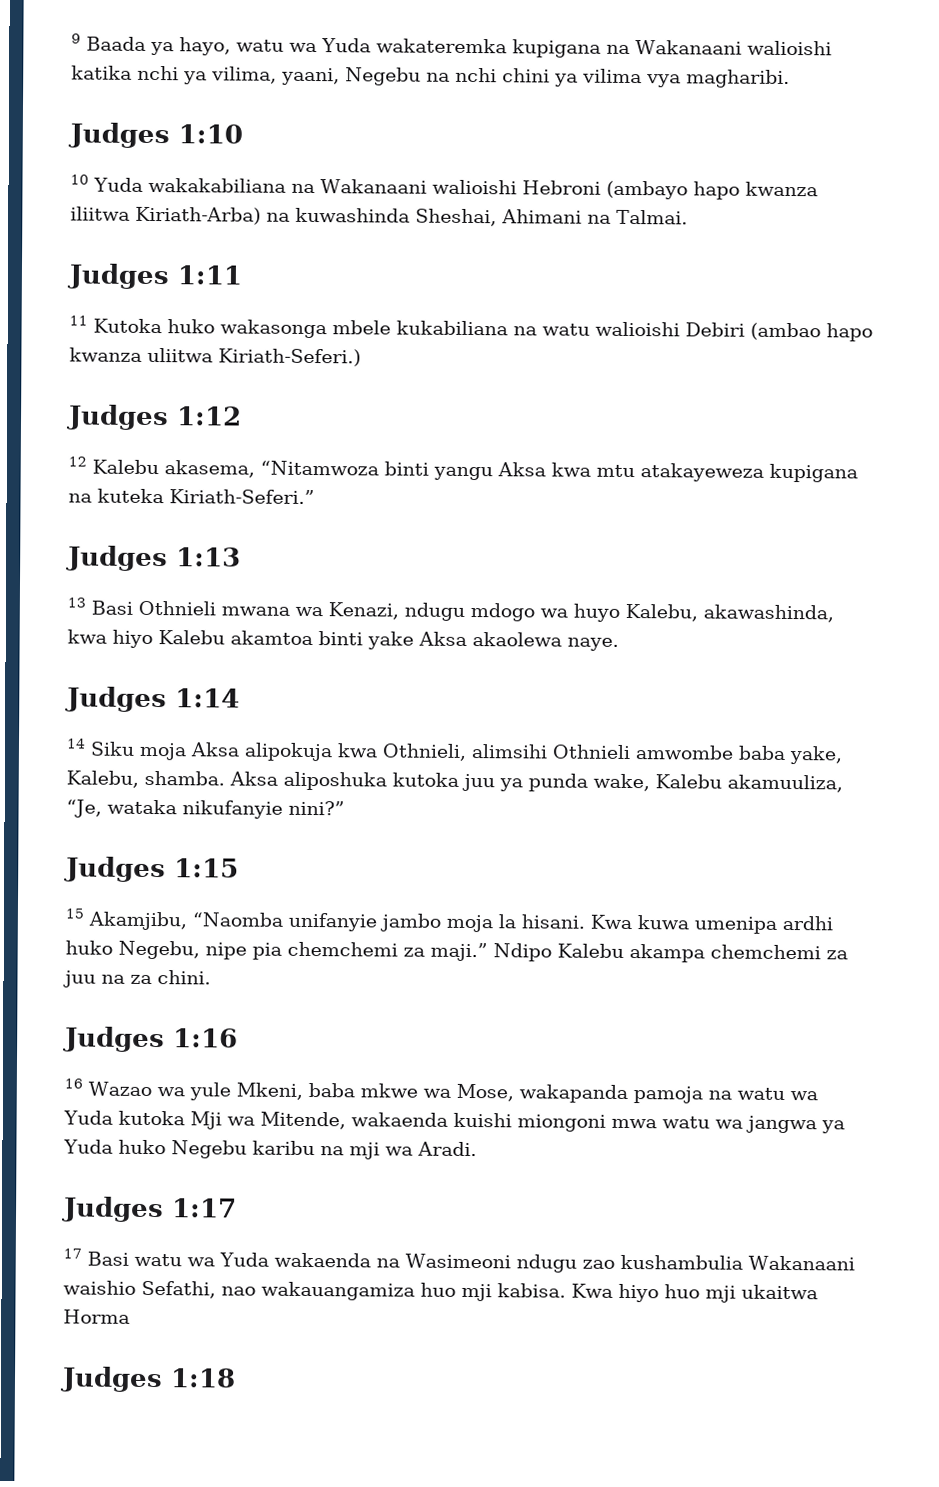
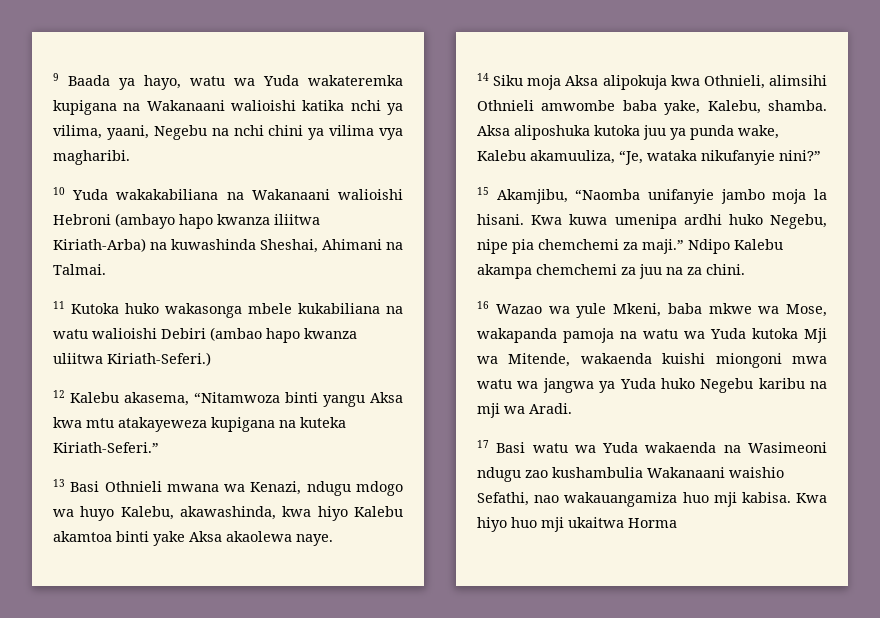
[68,122,243,149] // Judges 1:10 -> (130, 157) none
[67,263,242,290] // Judges 1:11 -> (106, 269) none
[66,404,242,431] // Judges 1:12 -> (211, 359) none
[66,545,241,572] // Judges 1:13 -> (159, 447) none
[65,686,240,713] // Judges 1:14 -> (333, 540) none
[64,856,239,883] // Judges 1:15 -> (821, 155) none
[63,1026,238,1053] // Judges 1:16 -> (745, 269) none
[61,1196,237,1223] // Judges 1:17 -> (572, 408) none
[60,1366,236,1393] // Judges 1:18 -> (677, 523) none

